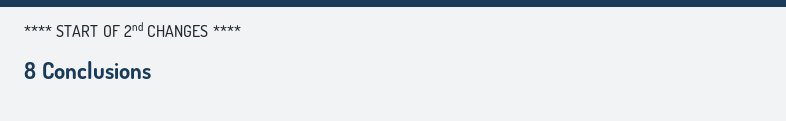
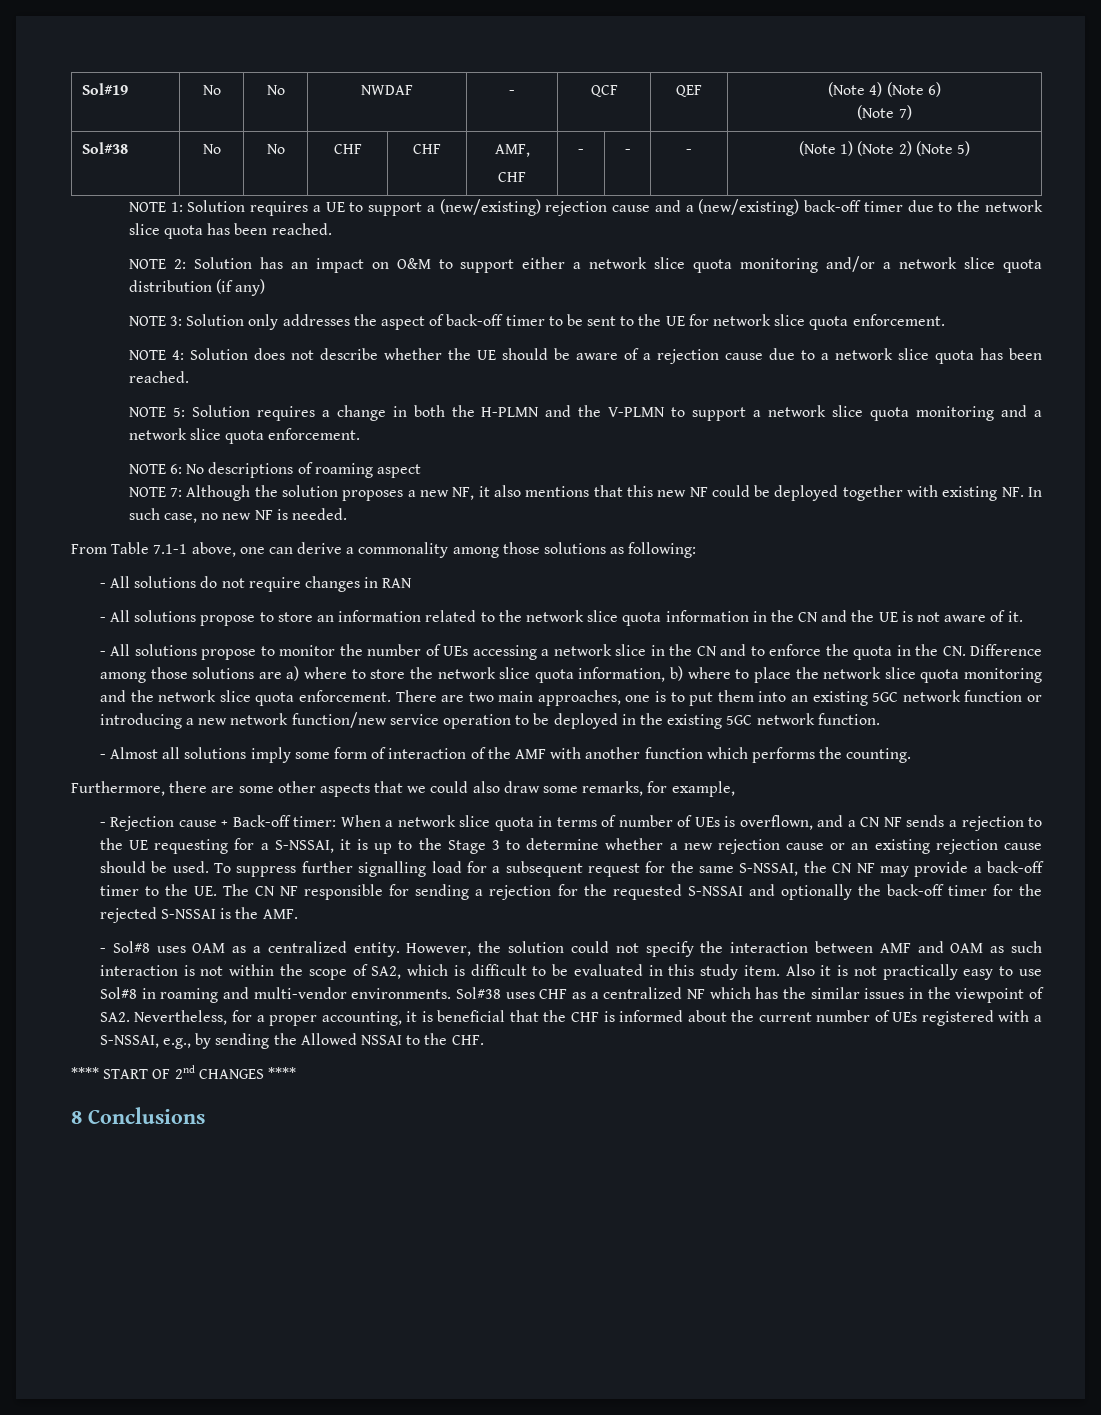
(24, 31) none -> [81,83,128,95] [202,85,221,95] [266,85,285,95] [361,85,413,95] [509,90,515,95] [590,85,618,97] [676,85,702,97] [828,82,941,97] [857,105,912,120] [81,142,128,154] [202,144,221,154] [266,144,285,154] [333,144,362,154] [413,144,441,154] [494,144,530,157] [498,172,526,182] [578,149,584,154] [624,149,631,154] [686,149,692,154] [799,141,970,156] [128,199,1044,216] [128,223,332,239] [128,256,1042,273] [128,279,266,296] [128,314,945,330] [128,348,1042,364] [128,371,189,383] [128,405,1043,421] [128,428,361,444] [128,462,421,478] [128,485,1043,501] [128,508,347,523] [71,542,697,558] [99,576,413,592] [99,610,1023,626] [99,644,1043,660] [99,666,1042,683] [99,690,1042,706] [99,712,880,729] [99,747,912,763] [71,781,735,797] [99,815,1043,831] [99,838,1042,854] [99,861,1045,877] [99,884,1042,900] [99,907,298,923] [99,941,1043,957] [99,964,1043,980] [99,987,1044,1003] [99,1010,1042,1026] [99,1033,484,1049] Sol#19 | No | No | NWDAF | - | QCF | QEF | (Note 4) (Note 6) // (Note 7) // Sol#38 | No | No | CHF | CHF | AMF, // CHF | - | - | - | (Note 1) (Note 2) (Note 5) // NOTE 1: Solution requires a UE to support a (new/existing) rejection cause and a (new/existing) back-off timer due to the network slice quota has been reached. // NOTE 2: Solution has an impact on O&M to support either a network slice quota monitoring and/or a network slice quota distribution (if any) // NOTE 3: Solution only addresses the aspect of back-off timer to be sent to the UE for network slice quota enforcement. // NOTE 4: Solution does not describe whether the UE should be aware of a rejection cause due to a network slice quota has been reached. // NOTE 5: Solution requires a change in both the H-PLMN and the V-PLMN to support a network slice quota monitoring and a network slice quota enforcement. // NOTE 6: No descriptions of roaming aspect // NOTE 7: Although the solution proposes a new NF, it also mentions that this new NF could be deployed together with existing NF. In such case, no new NF is needed. // From Table 7.1-1 above, one can derive a commonality among those solutions as following: // - All solutions do not require changes in RAN // - All solutions propose to store an information related to the network slice quota information in the CN and the UE is not aware of it. // - All solutions propose to monitor the number of UEs accessing a network slice in the CN and to enforce the quota in the CN. Difference among those solutions are a) where to store the network slice quota information, b) where to place the network slice quota monitoring and the network slice quota enforcement. There are two main approaches, one is to put them into an existing 5GC network function or introducing a new network function/new service operation to be deployed in the existing 5GC network function. // - Almost all solutions imply some form of interaction of the AMF with another function which performs the counting. // Furthermore, there are some other aspects that we could also draw some remarks, for example, // - Rejection cause + Back-off timer: When a network slice quota in terms of number of UEs is overflown, and a CN NF sends a rejection to the UE requesting for a S-NSSAI, it is up to the Stage 3 to determine whether a new rejection cause or an existing rejection cause should be used. To suppress further signalling load for a subsequent request for the same S-NSSAI, the CN NF may provide a back-off timer to the UE. The CN NF responsible for sending a rejection for the requested S-NSSAI and optionally the back-off timer for the rejected S-NSSAI is the AMF. // - Sol#8 uses OAM as a centralized entity. However, the solution could not specify the interaction between AMF and OAM as such interaction is not within the scope of SA2, which is difficult to be evaluated in this study item. Also it is not practically easy to use Sol#8 in roaming and multi-vendor environments. Sol#38 uses CHF as a centralized NF which has the similar issues in the viewpoint of SA2. Nevertheless, for a proper accounting, it is beneficial that the CHF is informed about the current number of UEs registered with a S-NSSAI, e.g., by sending the Allowed NSSAI to the CHF. //

